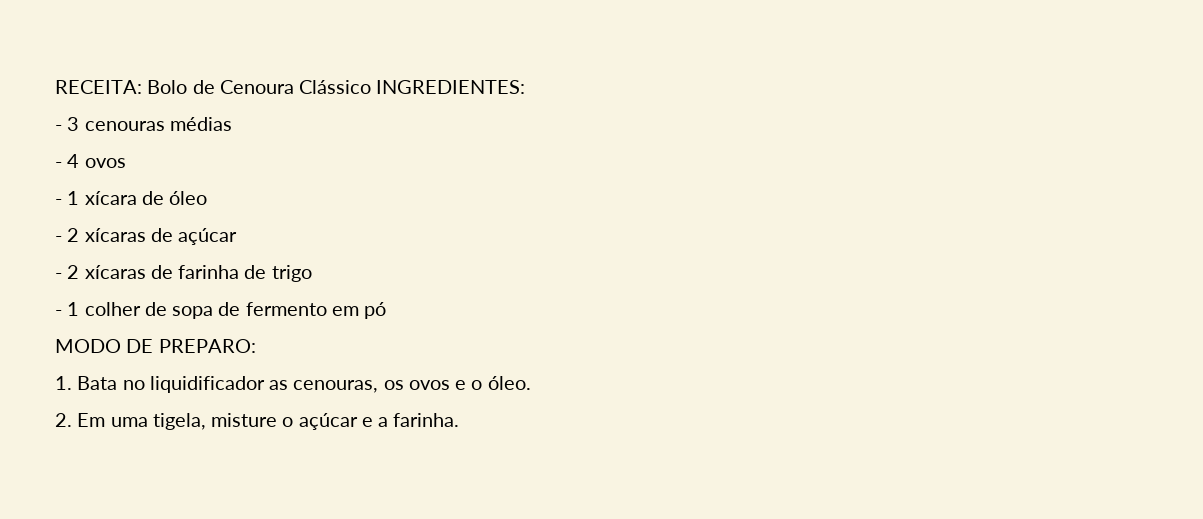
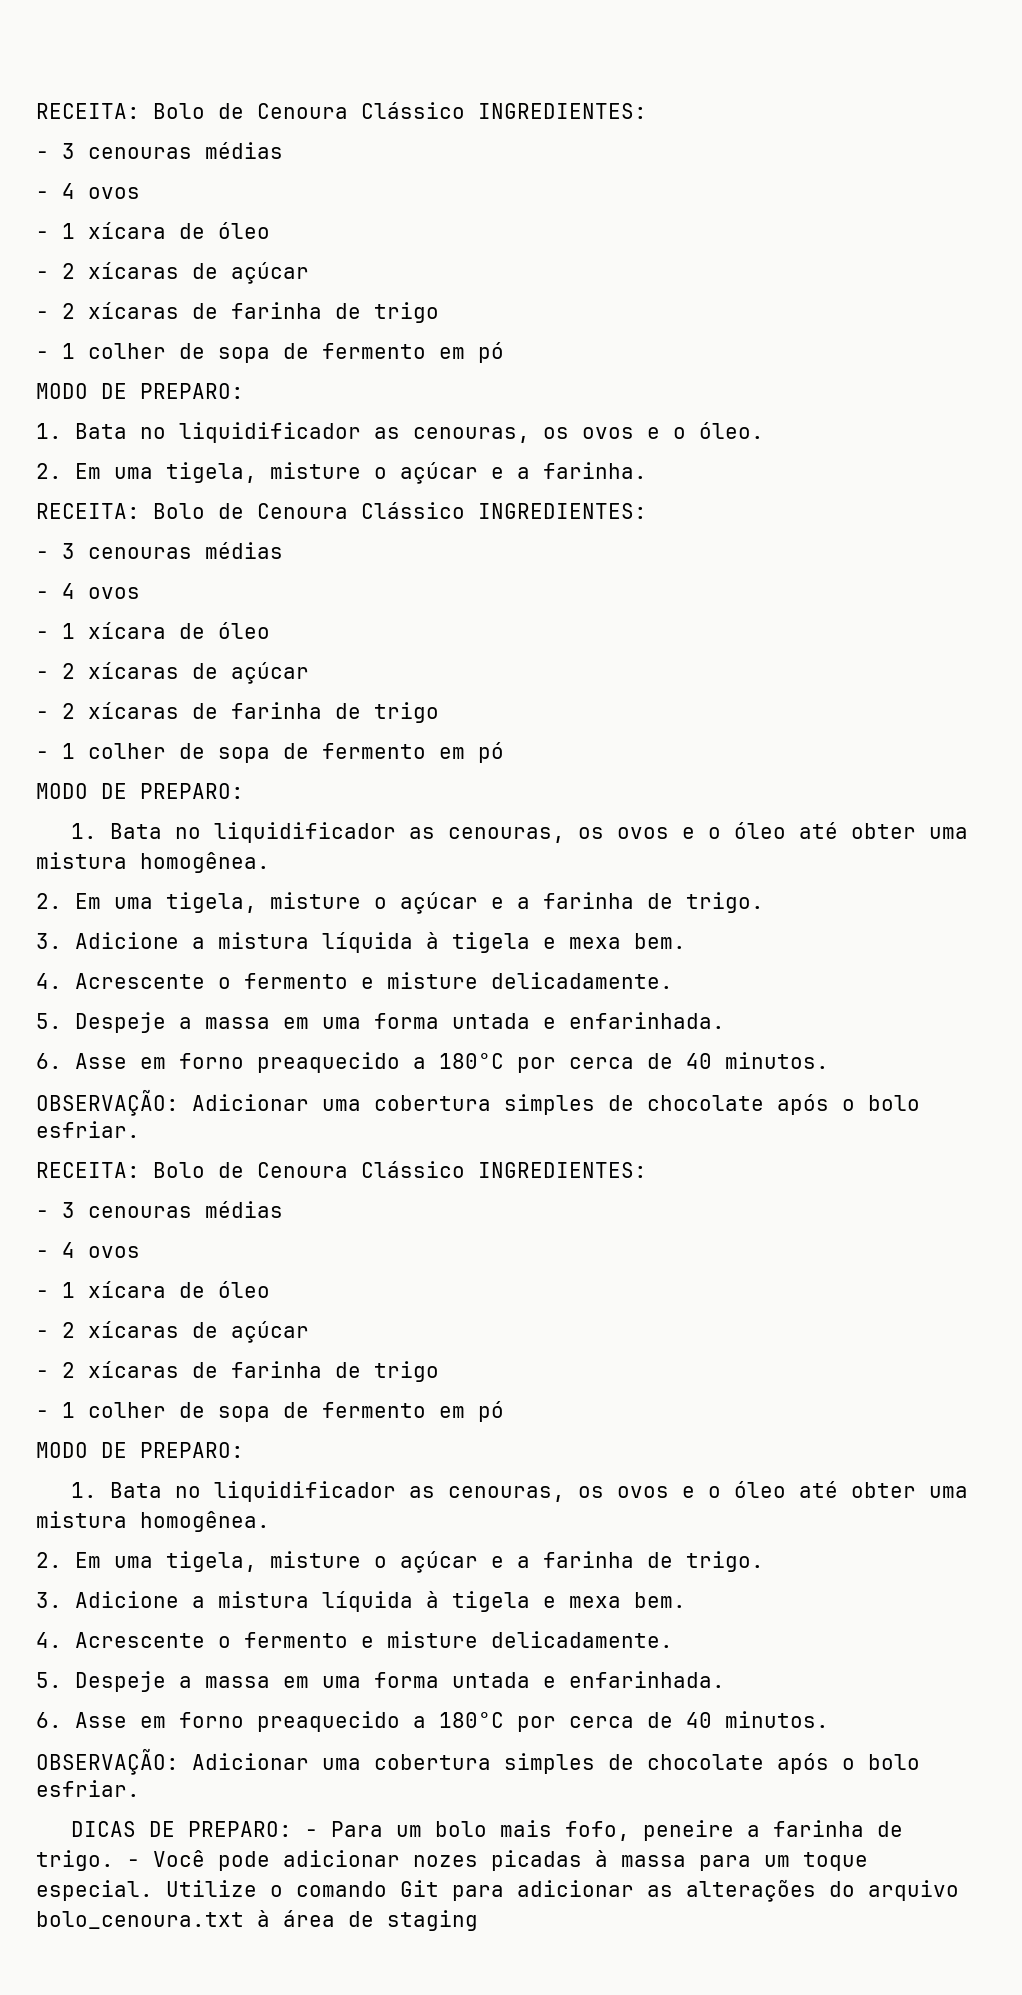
(460, 420) none -> [36,502,647,519] [36,542,283,559] [36,583,140,599] [36,622,270,639] [36,662,309,684] [36,702,439,723] [36,742,504,763] [36,783,244,799] [70,822,968,843] [36,852,270,873] [36,892,764,914] [36,932,686,953] [36,972,673,989] [36,1012,725,1033] [36,1052,829,1073] [36,1089,920,1116] [36,1121,140,1138] [36,1161,647,1178] [36,1201,283,1218] [36,1242,140,1258] [36,1281,270,1298] [36,1321,309,1343] [36,1361,439,1382] [36,1401,504,1422] [36,1442,244,1458] [70,1481,968,1502] [36,1511,270,1532] [36,1551,764,1573] [36,1591,686,1612] [36,1631,673,1648] [36,1671,725,1692] [36,1711,829,1732] [36,1748,920,1775] [36,1780,140,1797] [70,1820,903,1841] [36,1850,868,1871] [36,1879,959,1902] [36,1910,478,1931] // RECEITA: Bolo de Cenoura Clássico INGREDIENTES: // - 3 cenouras médias // - 4 ovos // - 1 xícara de óleo // - 2 xícaras de açúcar // - 2 xícaras de farinha de trigo // - 1 colher de sopa de fermento em pó // MODO DE PREPARO: // 1. Bata no liquidificador as cenouras, os ovos e o óleo até obter uma mistura homogênea. // 2. Em uma tigela, misture o açúcar e a farinha de trigo. // 3. Adicione a mistura líquida à tigela e mexa bem. // 4. Acrescente o fermento e misture delicadamente. // 5. Despeje a massa em uma forma untada e enfarinhada. // 6. Asse em forno preaquecido a 180°C por cerca de 40 minutos. // OBSERVAÇÃO: Adicionar uma cobertura simples de chocolate após o bolo esfriar. // RECEITA: Bolo de Cenoura Clássico INGREDIENTES: // - 3 cenouras médias // - 4 ovos // - 1 xícara de óleo // - 2 xícaras de açúcar // - 2 xícaras de farinha de trigo // - 1 colher de sopa de fermento em pó // MODO DE PREPARO: // 1. Bata no liquidificador as cenouras, os ovos e o óleo até obter uma mistura homogênea. // 2. Em uma tigela, misture o açúcar e a farinha de trigo. // 3. Adicione a mistura líquida à tigela e mexa bem. // 4. Acrescente o fermento e misture delicadamente. // 5. Despeje a massa em uma forma untada e enfarinhada. // 6. Asse em forno preaquecido a 180°C por cerca de 40 minutos. // OBSERVAÇÃO: Adicionar uma cobertura simples de chocolate após o bolo esfriar. // DICAS DE PREPARO: - Para um bolo mais fofo, peneire a farinha de trigo. - Você pode adicionar nozes picadas à massa para um toque especial. Utilize o comando Git para adicionar as alterações do arquivo bolo_cenoura.txt à área de staging

